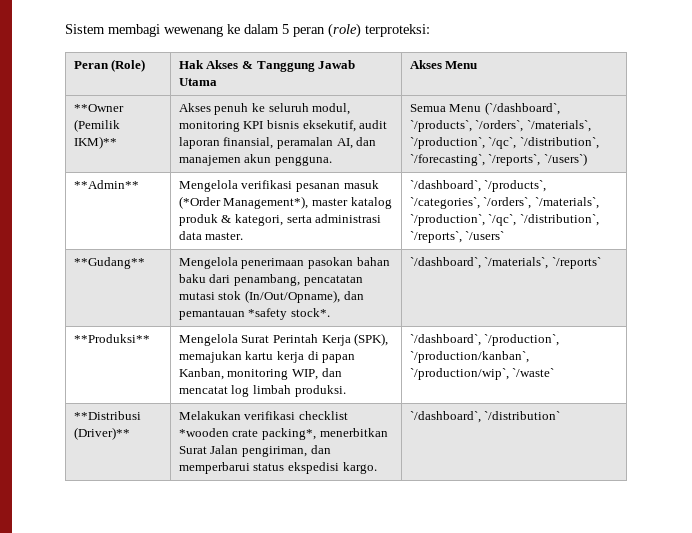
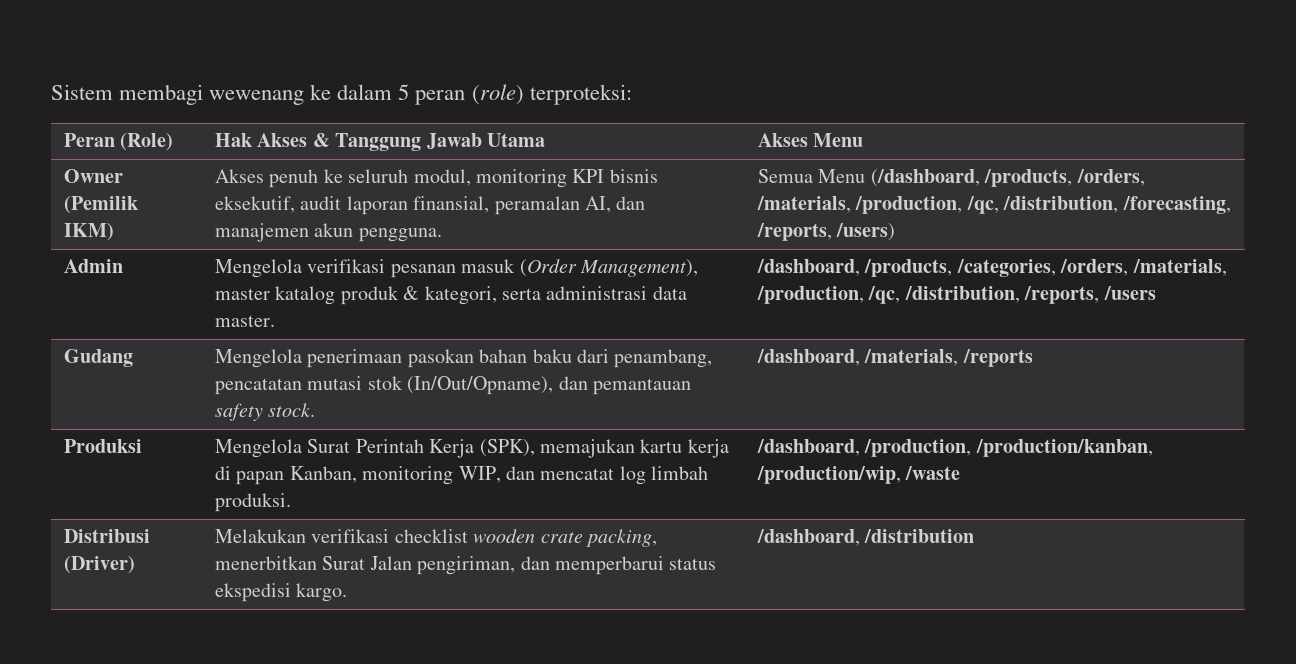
[73,104,124,112] [73,119,120,132] [73,136,117,149] **Owner (Pemilik IKM)** -> [63,169,123,183] [63,196,138,214] [63,223,114,241] Owner (Pemilik IKM)
[485,102,561,115] [409,120,592,132] [409,137,600,149] [409,153,588,166] [73,180,139,189] (`/dashboard`, `/products`, `/orders`, `/materials`, `/production`, `/qc`, `/distribution`, `/forecasting`, `/reports`, `/users`) // **Admin** -> [870,169,1145,187] [756,196,1231,214] [756,223,896,241] [63,259,123,273] (/dashboard, /products, /orders, /materials, /production, /qc, /distribution, /forecasting, /reports, /users) // Admin
[178,196,309,209] (*Order Management*), -> [519,259,698,277] (Order Management),
[409,180,547,192] [409,197,600,209] [409,214,600,226] [409,231,505,243] [73,257,145,269] `/dashboard`, `/products`, `/categories`, `/orders`, `/materials`, `/production`, `/qc`, `/distribution`, `/reports`, `/users` // **Gudang** -> [756,259,1227,277] [756,286,1156,304] [63,349,133,367] /dashboard, /products, /categories, /orders, /materials, /production, /qc, /distribution, /reports, /users // Gudang
[248,308,331,320] [409,257,602,269] [73,334,150,343] *safety stock*. | `/dashboard`, `/materials`, `/reports` // **Produksi** -> [214,403,316,422] [756,349,1033,367] [63,439,142,453] safety stock. | /dashboard, /materials, /reports // Produksi
[409,334,560,346] [409,351,529,363] [409,368,555,380] [73,411,141,420] [73,427,130,440] `/dashboard`, `/production`, `/production/kanban`, `/production/wip`, `/waste` // **Distribusi (Driver)** -> [756,439,1153,457] [756,466,961,484] [63,529,150,543] [63,556,135,574] /dashboard, /production, /production/kanban, /production/wip, /waste // Distribusi (Driver)
[178,428,317,440] *wooden crate packing*, -> [473,529,657,547] wooden crate packing,
[409,411,561,423] `/dashboard`, `/distribution` -> [756,529,975,546] /dashboard, /distribution

